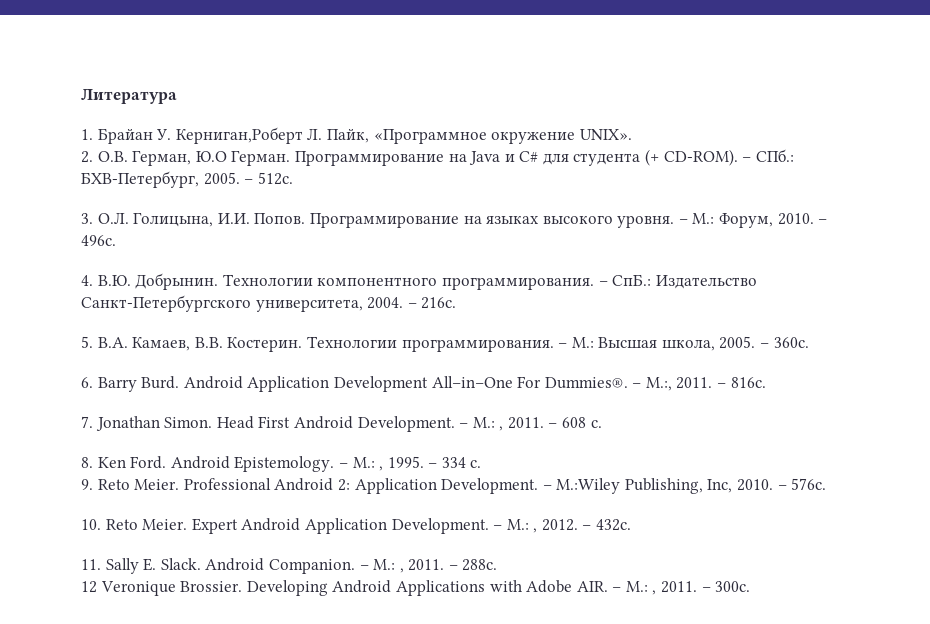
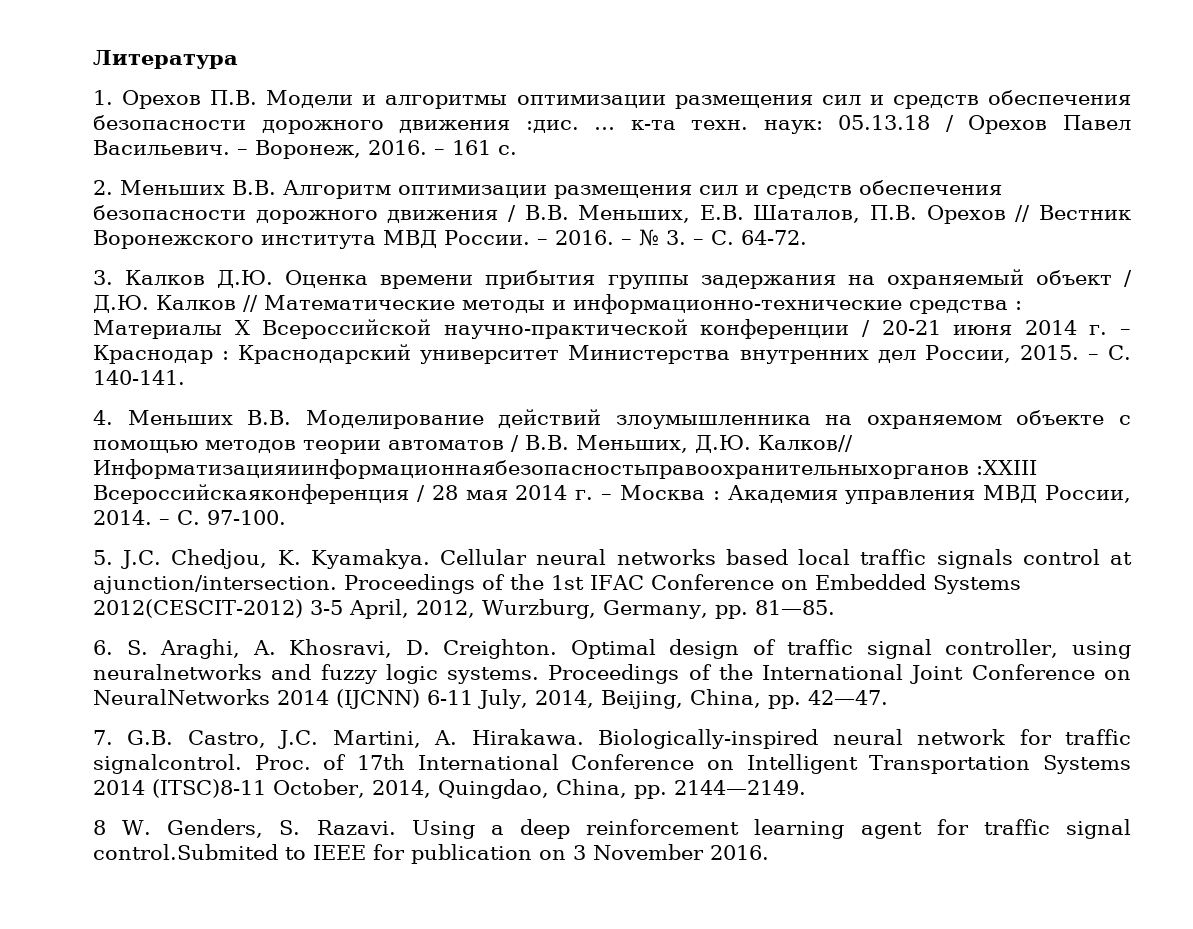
[97,127,632,144] [81,149,794,166] [81,171,293,188] [81,212,828,228] [81,235,116,246] [81,273,757,290] [81,295,457,312] [81,336,809,352] [81,376,766,392] [81,416,602,432] [81,456,482,472] [81,478,827,494] [81,518,632,534] [81,558,498,574] [81,580,751,596] Брайан У. Керниган,Роберт Л. Пайк, «Программное окружение UNIX». // 2. О.В. Герман, Ю.О Герман. Программирование на Java и С# для студента (+ CD-ROM). – СПб.: БХВ-Петербург, 2005. – 512с. // 3. О.Л. Голицына, И.И. Попов. Программирование на языках высокого уровня. – М.: Форум, 2010. – 496с. // 4. В.Ю. Добрынин. Технологии компонентного программирования. – СпБ.: Издательство Санкт-Петербургского университета, 2004. – 216с. // 5. В.А. Камаев, В.В. Костерин. Технологии программирования. – М.: Высшая школа, 2005. – 360с. // 6. Barry Burd. Android Application Development All–in–One For Dummies®. – М.:, 2011. – 816с. // 7. Jonathan Simon. Head First Android Development. – М.: , 2011. – 608 с. // 8. Ken Ford. Android Epistemology. – М.: , 1995. – 334 с. // 9. Reto Meier. Professional Android 2: Application Development. – М.:Wiley Publishing, Inc, 2010. – 576с. // 10. Reto Meier. Expert Android Application Development. – М.: , 2012. – 432с. // 11. Sally E. Slack. Android Companion. – М.: , 2011. – 288с. // 12 Veronique Brossier. Developing Android Applications with Adobe AIR. – М.: , 2011. – 300с. -> [122,90,1131,109] [93,115,1131,134] [93,140,517,159] [93,180,1002,199] [93,205,1131,224] [93,229,807,249] [93,269,1132,289] [93,294,1022,314] [93,319,1131,339] [93,344,1132,364] [93,370,185,385] [93,409,1131,429] [93,435,853,454] [93,459,1037,479] [93,484,1131,504] [93,510,286,525] [93,549,1132,569] [93,574,1021,594] [93,599,835,619] [93,639,1132,659] [93,664,1131,684] [93,689,888,709] [93,729,1132,749] [93,754,1131,774] [93,779,806,799] [93,819,1131,839] [93,844,769,864] Орехов П.В. Модели и алгоритмы оптимизации размещения сил и средств обеспечения безопасности дорожного движения :дис. … к-та техн. наук: 05.13.18 / Орехов Павел Васильевич. – Воронеж, 2016. – 161 с. // 2. Меньших В.В. Алгоритм оптимизации размещения сил и средств обеспечения безопасности дорожного движения / В.В. Меньших, Е.В. Шаталов, П.В. Орехов // Вестник Воронежского института МВД России. – 2016. – № 3. – С. 64-72. // 3. Калков Д.Ю. Оценка времени прибытия группы задержания на охраняемый объект / Д.Ю. Калков // Математические методы и информационно-технические средства : Материалы X Всероссийской научно-практической конференции / 20-21 июня 2014 г. – Краснодар : Краснодарский университет Министерства внутренних дел России, 2015. – С. 140-141. // 4. Меньших В.В. Моделирование действий злоумышленника на охраняемом объекте с помощью методов теории автоматов / В.В. Меньших, Д.Ю. Калков// Информатизацияиинформационнаябезопасностьправоохранительныхорганов :XXIII Всероссийскаяконференция / 28 мая 2014 г. – Москва : Академия управления МВД России, 2014. – С. 97-100. // 5. J.C. Chedjou, K. Kyamakya. Cellular neural networks based local traffic signals control at ajunction/intersection. Proceedings of the 1st IFAC Conference on Embedded Systems 2012(CESCIT-2012) 3-5 April, 2012, Wurzburg, Germany, pp. 81—85. // 6. S. Araghi, A. Khosravi, D. Creighton. Optimal design of traffic signal controller, using neuralnetworks and fuzzy logic systems. Proceedings of the International Joint Conference on NeuralNetworks 2014 (IJCNN) 6-11 July, 2014, Beijing, China, pp. 42—47. // 7. G.B. Castro, J.C. Martini, A. Hirakawa. Biologically-inspired neural network for traffic signalcontrol. Proc. of 17th International Conference on Intelligent Transportation Systems 2014 (ITSC)8-11 October, 2014, Quingdao, China, pp. 2144—2149. // 8 W. Genders, S. Razavi. Using a deep reinforcement learning agent for traffic signal control.Submited to IEEE for publication on 3 November 2016.

